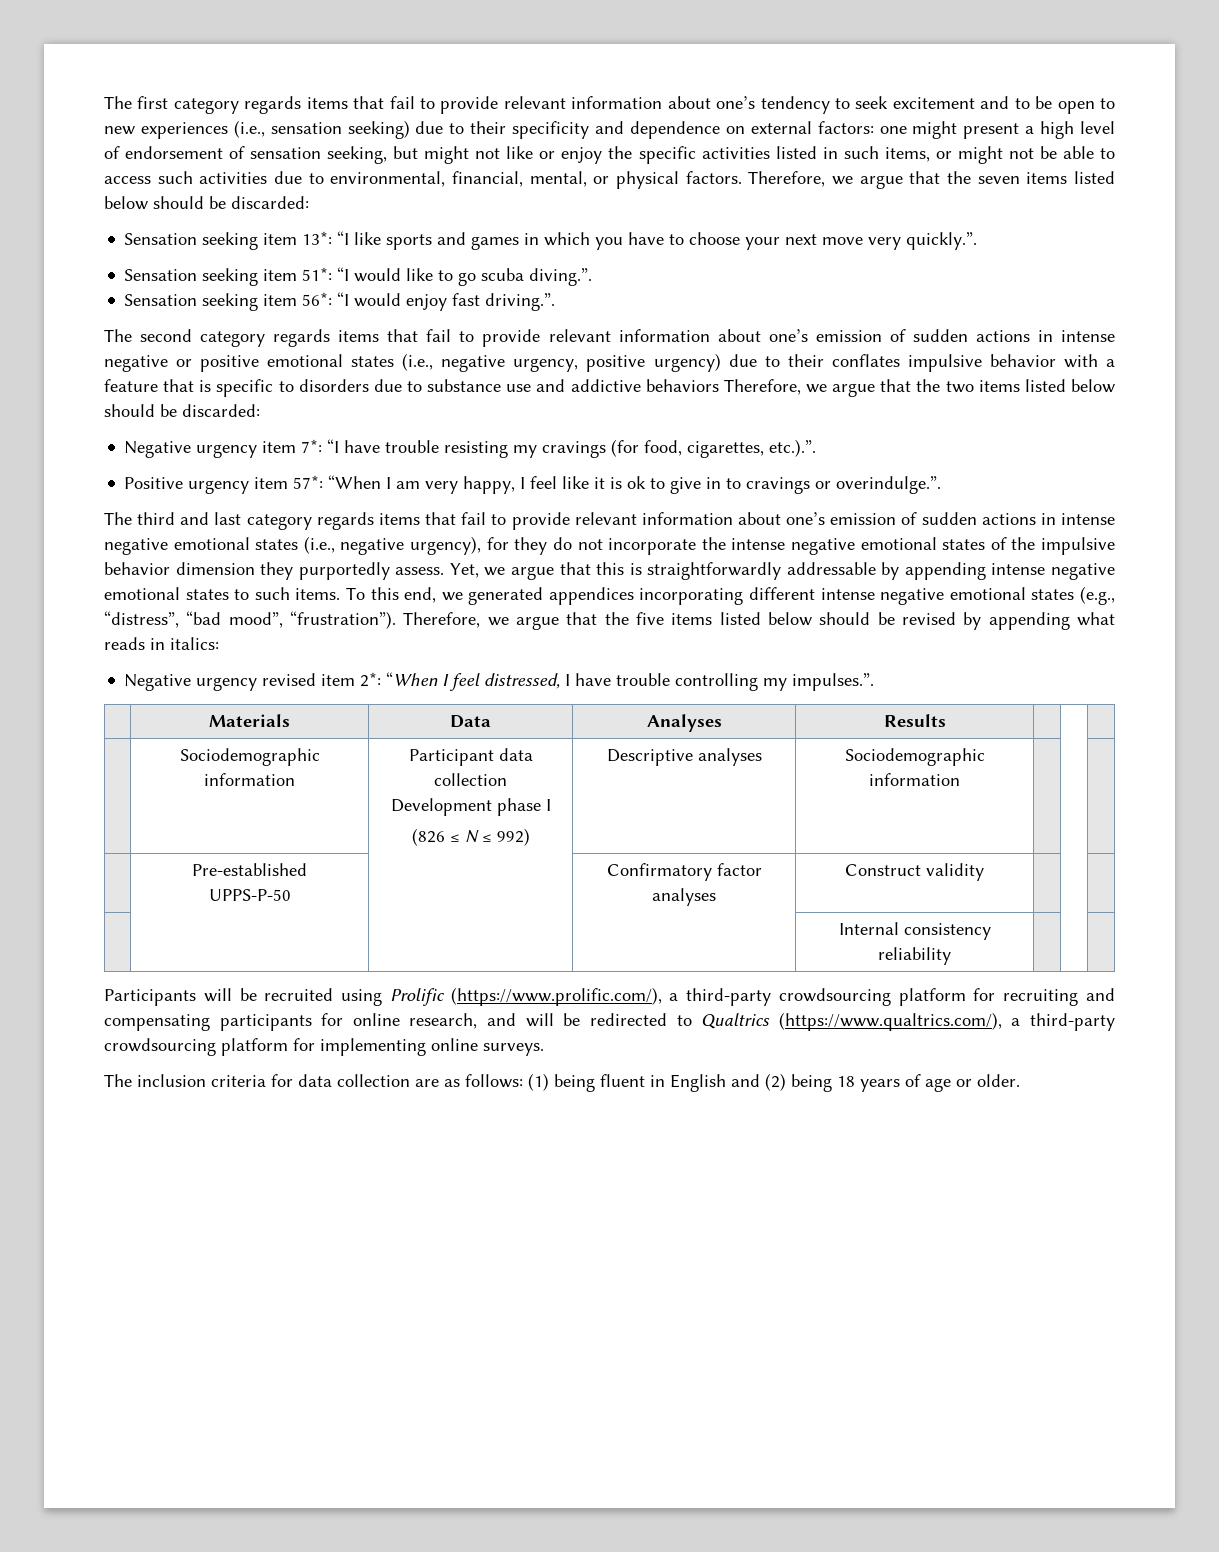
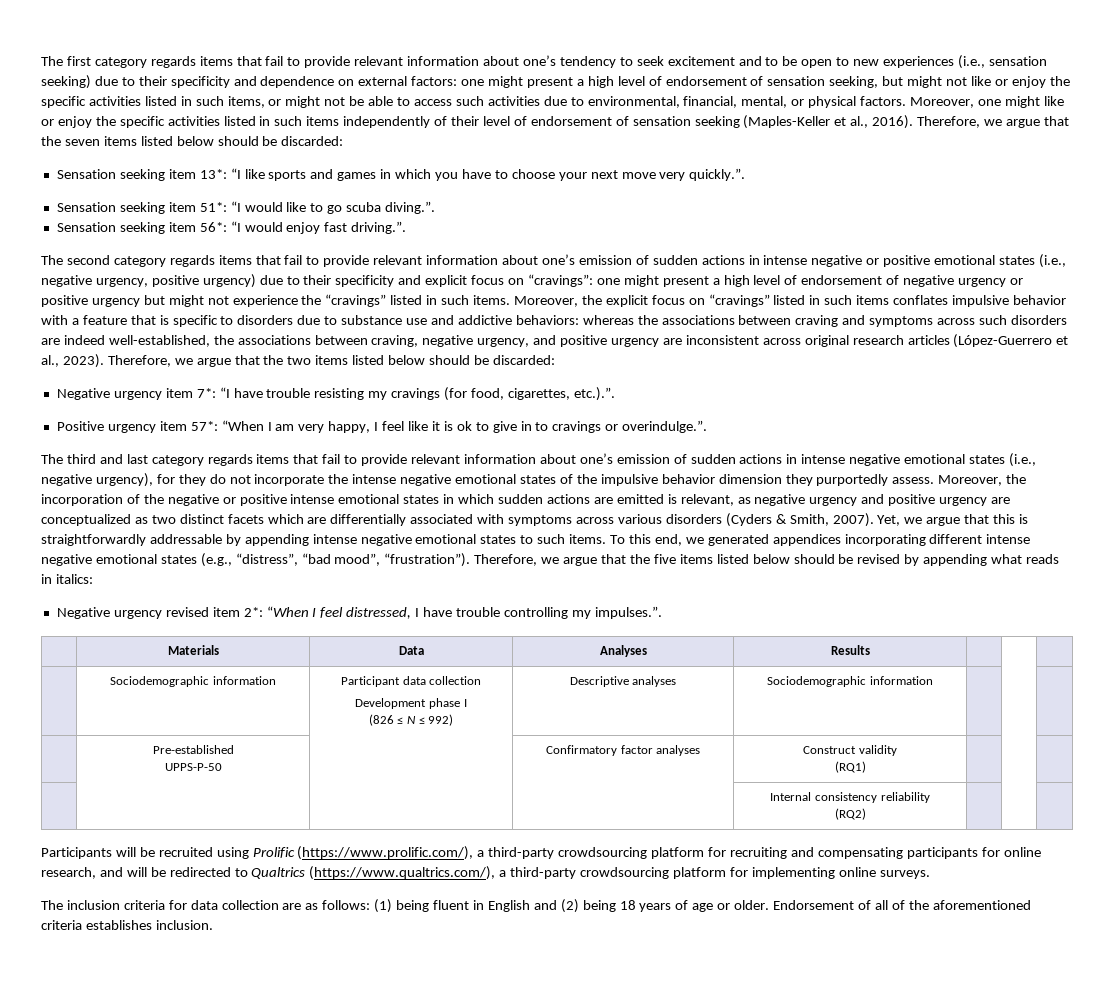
(742, 177) none -> [910,96,1064,108] [41,115,914,129] Moreover, one might like or enjoy the specific activities listed in such items independently of their level of endorsement of sensation seeking (Maples-Keller et al., 2016).
(824, 360) none -> [335,274,1023,287] [41,294,890,307] specificity and explicit focus on “cravings”: one might present a high level of endorsement of negative urgency or positive urgency but might not experience the “cravings” listed in such items. Moreover, the explicit focus on “cravings” listed in such items
[645,379,719,392] behaviors -> [515,315,1067,327] [41,334,1069,348] [41,354,104,368] behaviors: whereas the associations between craving and symptoms across such disorders are indeed well-established, the associations between craving, negative urgency, and positive urgency are inconsistent across original research articles (López-Guerrero et al., 2023).
(445, 571) none -> [938,474,1027,486] [41,494,1011,506] [41,513,874,527] Moreover, the incorporation of the negative or positive intense emotional states in which sudden actions are emitted is relevant, as negative urgency and positive urgency are conceptualized as two distinct facets which are differentially associated with symptoms across various disorders (Cyders & Smith, 2007).
(984, 872) none -> [834,761,866,773] // (RQ1)
(951, 956) none -> [834,808,866,820] // (RQ2)
(1020, 1080) none -> [773,900,1031,910] [41,920,213,930] Endorsement of all of the aforementioned criteria establishes inclusion.

